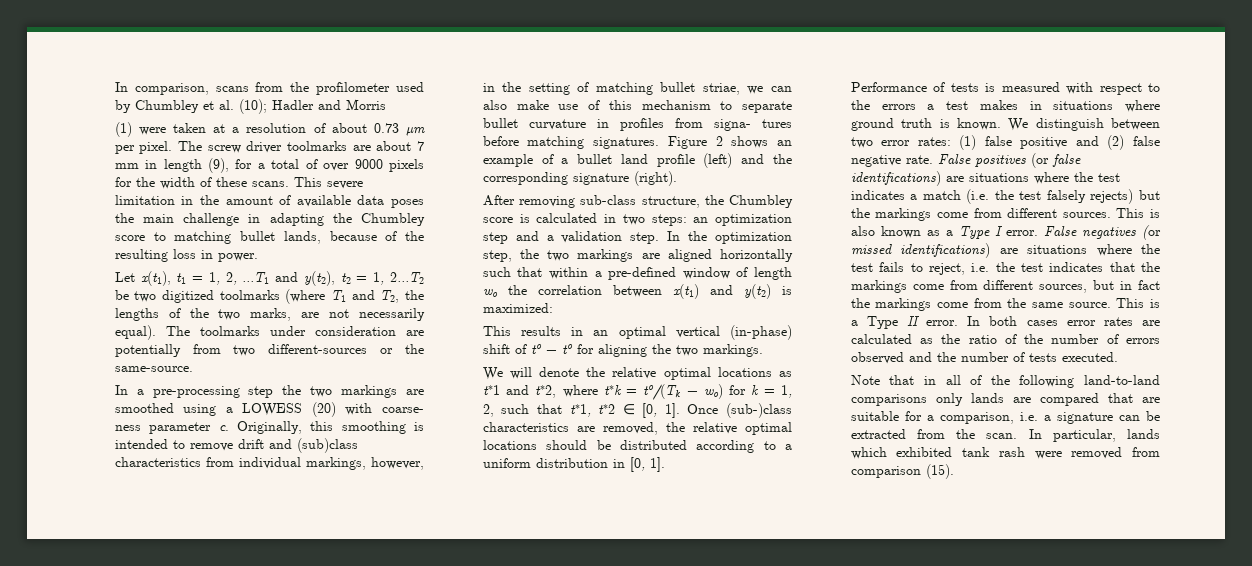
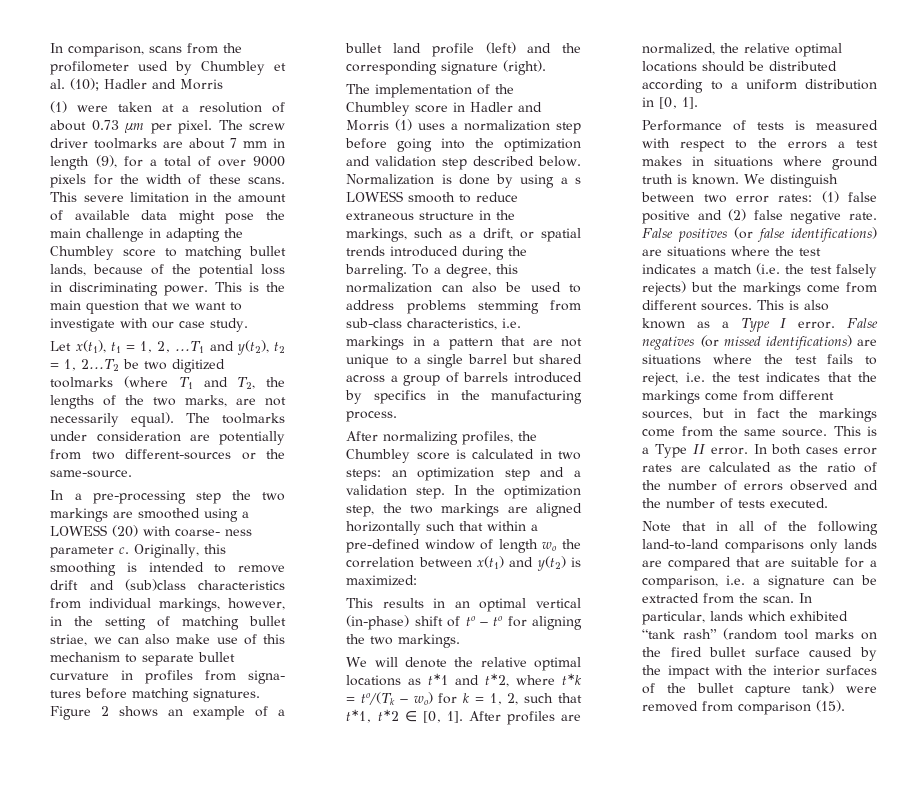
[391,199,424,208] poses -> [178,210,255,224] might pose
[114,249,168,262] resulting -> [199,264,254,278] potential
(213, 254) none -> [69,282,159,296] discriminating
(258, 257) none -> [215,282,285,292] [50,300,243,314] [50,318,249,332] This is the main question that we want to investigate with our case study.
[482,195,700,208] After removing sub-class structure, -> [346,84,515,98] [346,102,543,116] [346,119,581,134] [345,138,581,152] [346,156,582,170] [346,174,581,188] [346,191,519,203] [346,210,516,221] [346,228,581,242] [346,246,528,260] [345,264,519,278] [346,282,581,293] [346,300,581,314] [346,318,522,330] [346,336,582,350] [346,354,582,368] [346,372,582,386] [345,390,582,404] [346,411,398,422] [346,431,514,445] The implementation of the Chumbley score in Hadler and Morris (1) uses a normalization step before going into the optimization and validation step described below. Normalization is done by using a s LOWESS smooth to reduce extraneous structure in the markings, such as a drift, or spatial trends introduced during the barreling. To a degree, this normalization can also be used to address problems stemming from sub-class characteristics, i.e. markings in a pattern that are not unique to a single barrel but shared across a group of barrels introduced by specifics in the manufacturing process. // After normalizing profiles,
[687,403,792,418] [482,422,658,435] Once (sub-)class characteristics are removed, -> [468,711,581,725] [642,43,716,55] After profiles are normalized,
[962,447,1025,457] tank rash -> [642,628,877,640] [642,647,877,661] [642,665,877,679] [642,682,835,697] “tank rash” (random tool marks on the fired bullet surface caused by the impact with the interior surfaces of the bullet capture tank)

